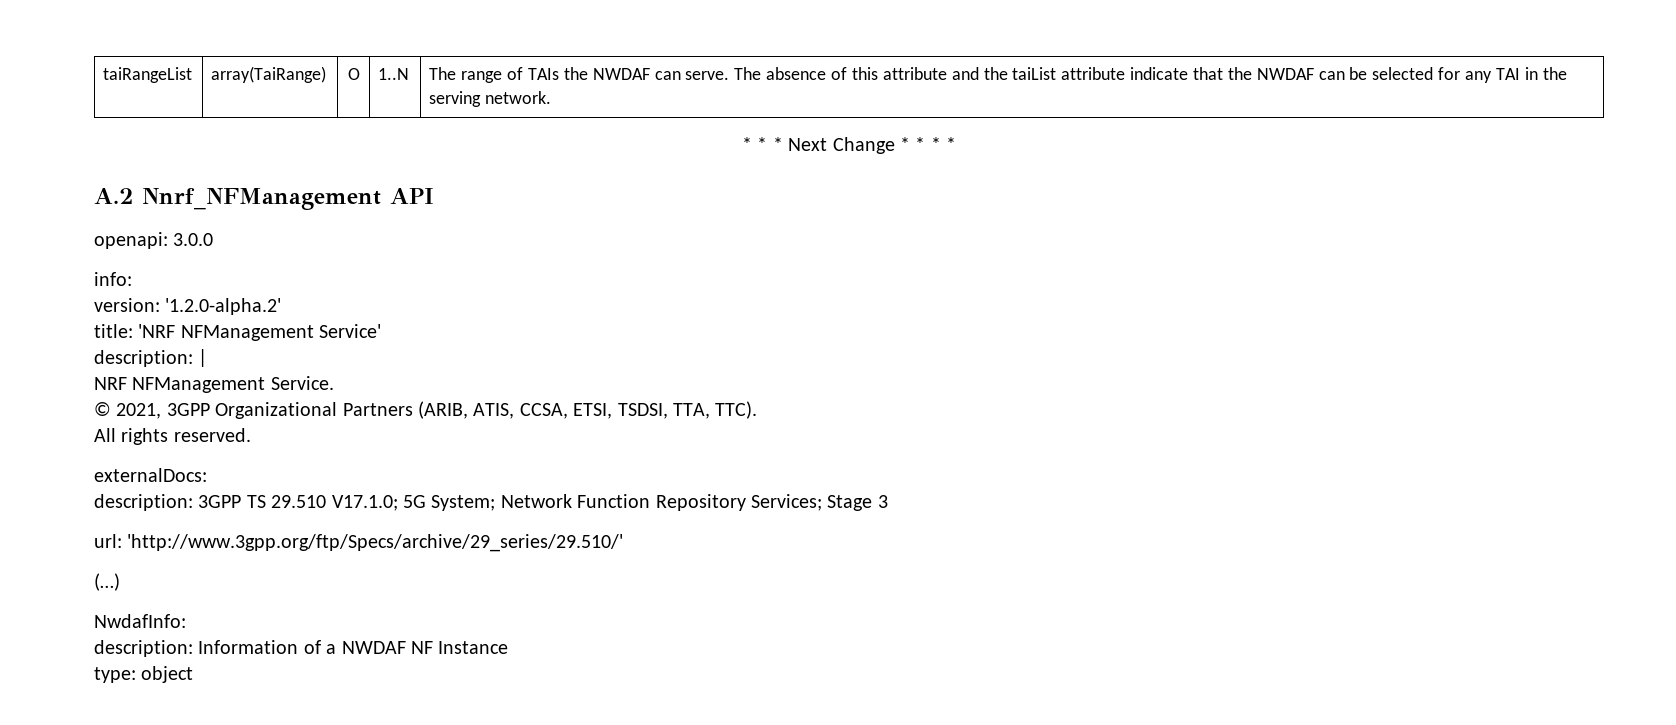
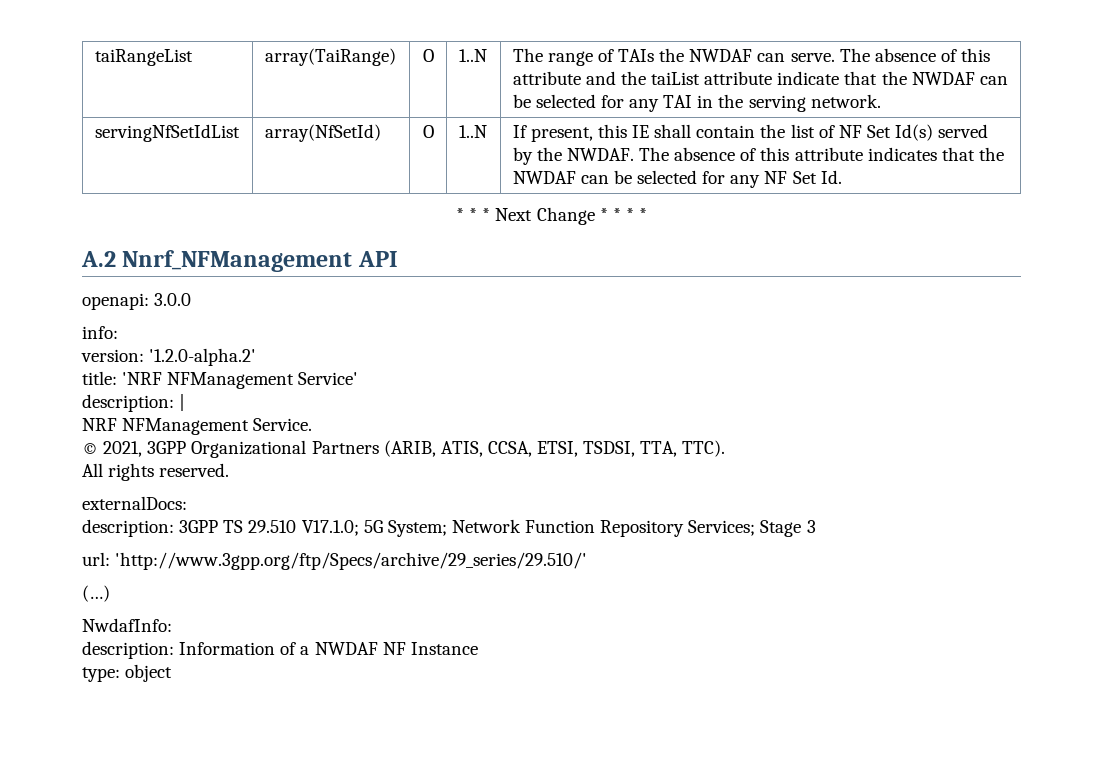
(552, 97) none -> [94,124,240,142] [264,124,381,142] [422,125,434,138] [458,125,487,138] [512,124,989,142] [512,147,1004,165] [512,170,842,188] // servingNfSetIdList | array(NfSetId) | O | 1..N | If present, this IE shall contain the list of NF Set Id(s) served by the NWDAF. The absence of this attribute indicates that the NWDAF can be selected for any NF Set Id.

